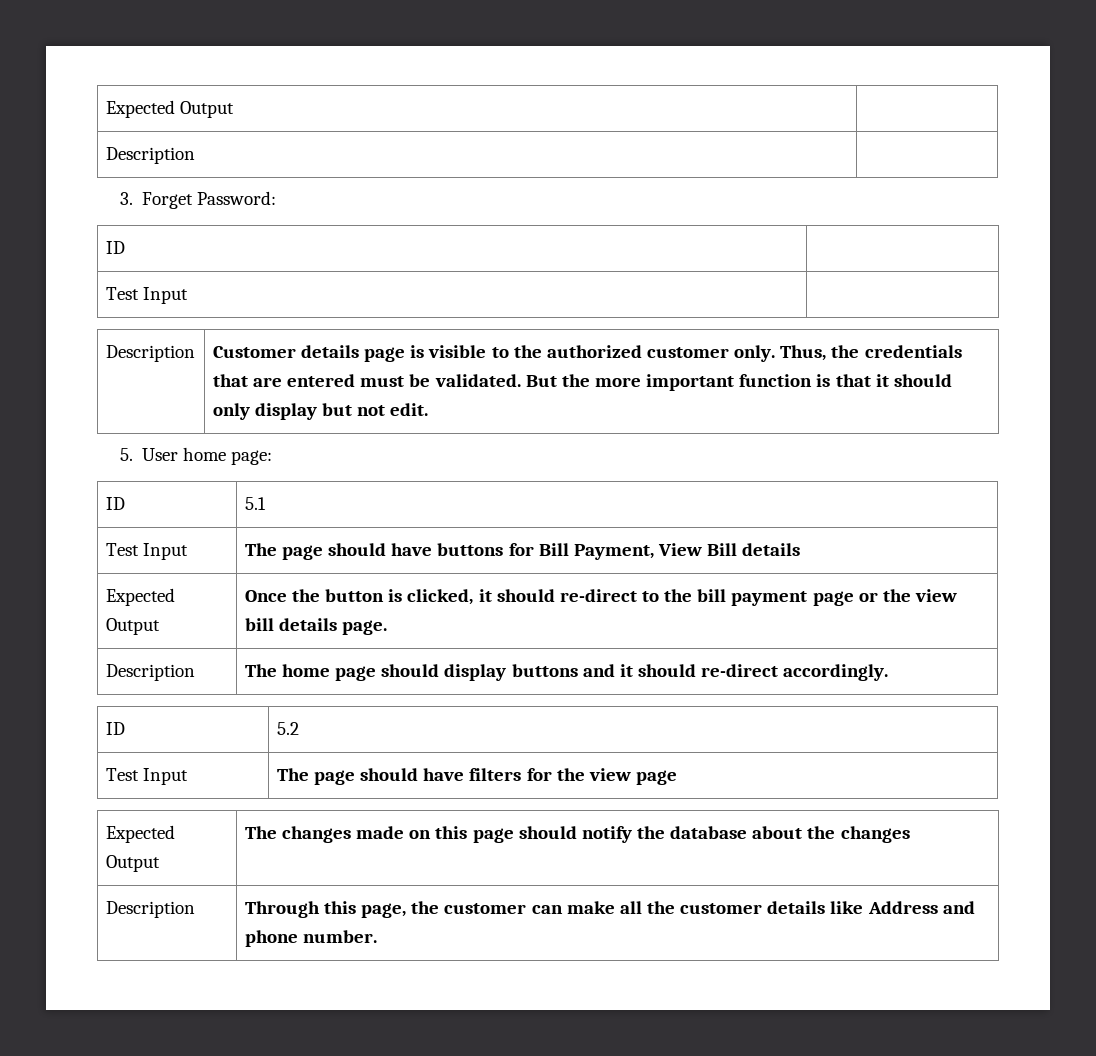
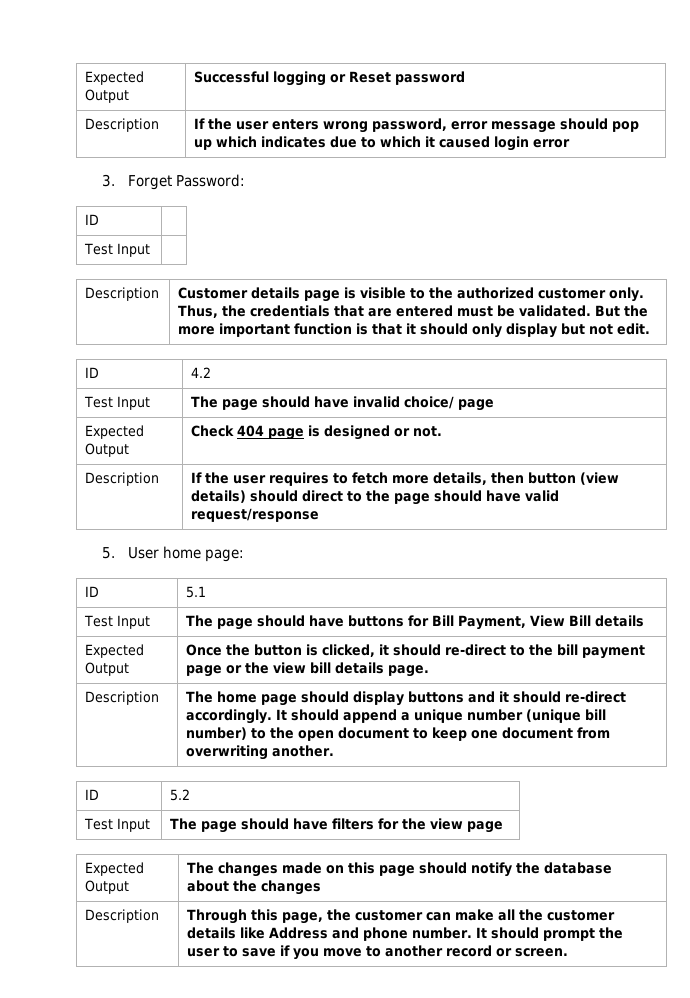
[105,100,235,118] [105,147,195,164] Expected Output | // Description | -> [85,71,145,85] [85,89,130,103] [194,71,466,86] [85,118,160,132] [194,118,640,133] [194,136,571,151] Expected Output | Successful logging or Reset password // Description | If the user enters wrong password, error message should pop up which indicates due to which it caused login error
(429, 409) none -> [85,367,100,378] [191,367,212,378] [84,396,151,410] [191,396,495,411] [85,425,145,439] [85,443,130,457] [191,425,443,440] [85,472,160,486] [191,472,620,486] [191,490,560,505] [191,508,320,522] // ID | 4.2 // Test Input | The page should have invalid choice/ page // Expected Output | Check 404 page is designed or not. // Description | If the user requires to fetch more details, then button (view details) should direct to the page should have valid request/response
(889, 672) none -> [276,709,607,723] [186,727,611,741] [186,745,335,760] It should append a unique number (unique bill number) to the open document to keep one document from overwriting another.
(378, 936) none -> [476,927,624,941] [187,945,569,960] It should prompt the user to save if you move to another record or screen.

